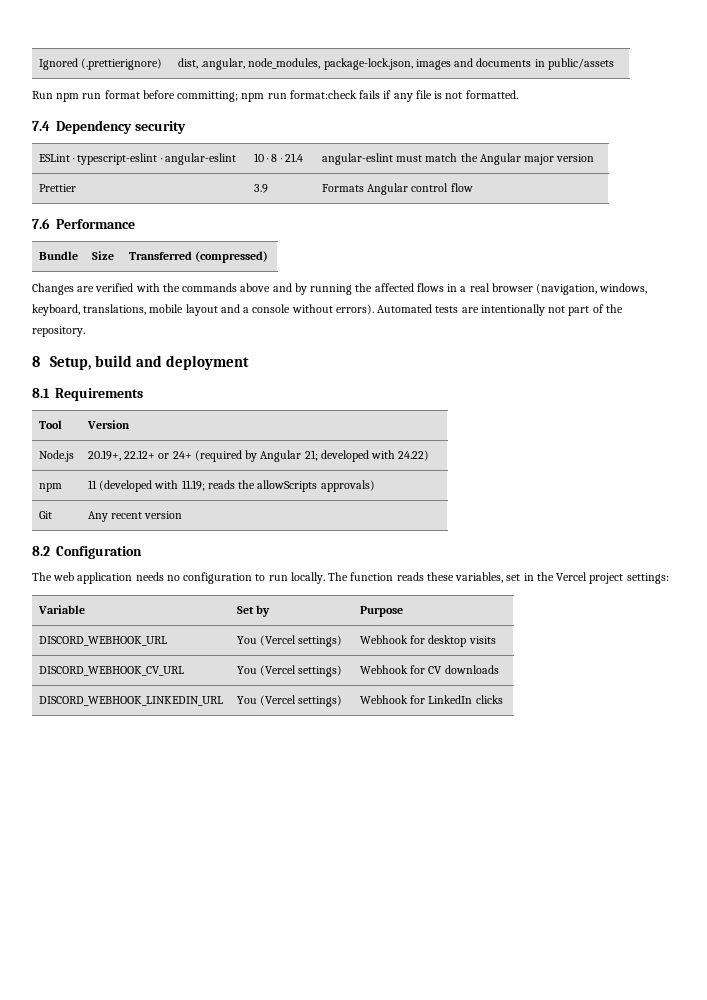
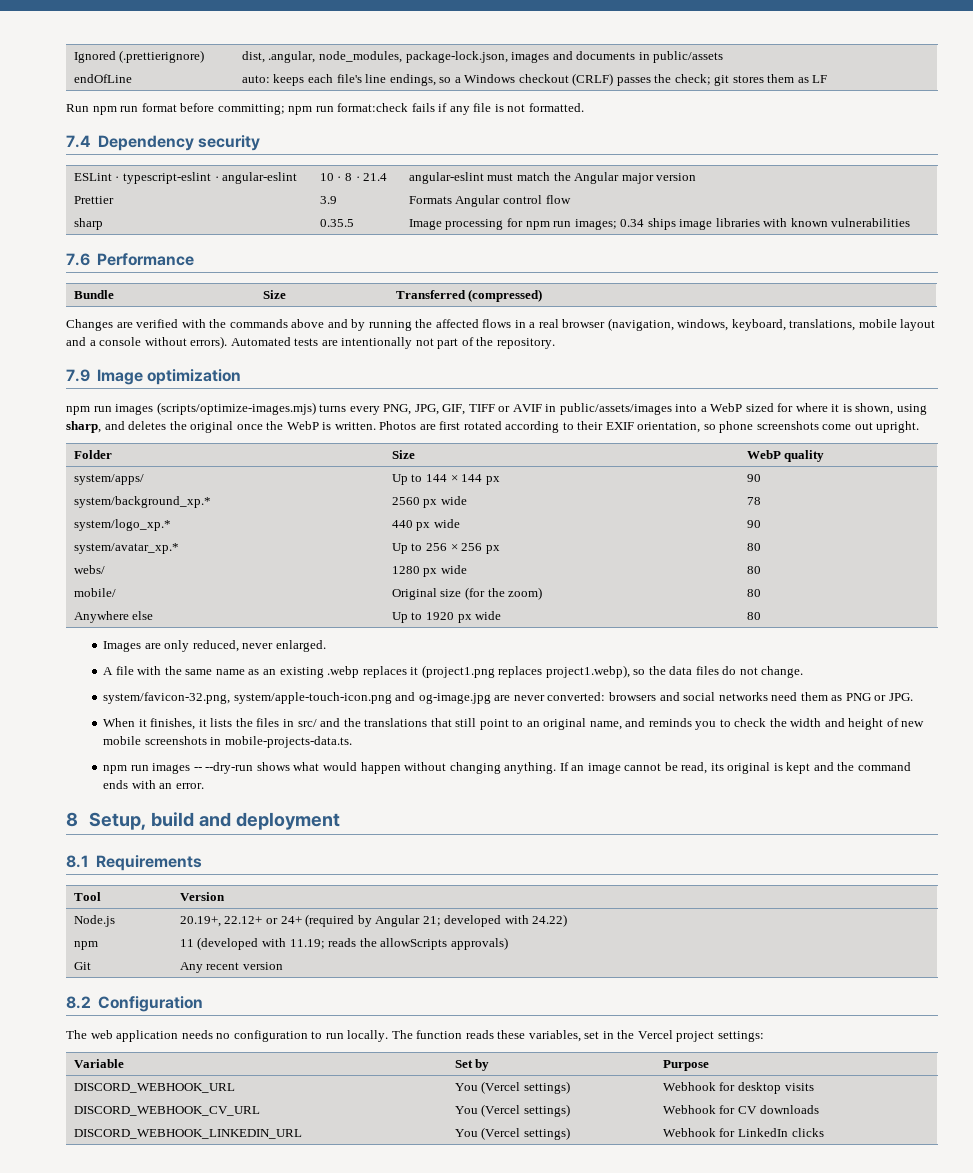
(614, 64) none -> [73,74,132,83] [241,73,828,86] // endOfLine | auto: keeps each file's line endings, so a Windows checkout (CRLF) passes the check; git stores them as LF
(473, 187) none -> [73,218,103,230] [319,219,354,227] [408,218,911,230] // sharp | 0.35.5 | Image processing for npm run images; 0.34 ships image libraries with known vulnerabilities
(85, 331) none -> [66,369,241,385] [66,402,927,415] [66,421,920,433] [73,450,112,459] [391,450,415,459] [746,450,825,462] [73,474,144,485] [391,474,500,485] [746,474,761,482] [73,496,211,508] [391,496,468,508] [746,497,761,505] [73,519,171,531] [391,519,461,531] [746,520,761,528] [73,543,179,554] [391,543,500,554] [746,543,761,551] [73,565,105,574] [391,565,468,577] [746,566,761,574] [73,588,116,597] [391,587,543,600] [746,589,761,597] [73,611,154,623] [391,611,502,623] [746,612,761,620] [103,640,326,652] [103,665,804,678] [103,692,913,704] [103,718,925,730] [103,736,352,748] [103,762,911,774] [103,780,204,789] // 7.9 Image optimization // npm run images (scripts/optimize-images.mjs) turns every PNG, JPG, GIF, TIFF or AVIF in public/assets/images into a WebP sized for where it is shown, using sharp, and deletes the original once the WebP is written. Photos are first rotated according to their EXIF orientation, so phone screenshots come out upright. // Folder | Size | WebP quality // system/apps/ | Up to 144 × 144 px | 90 // system/background_xp.* | 2560 px wide | 78 // system/logo_xp.* | 440 px wide | 90 // system/avatar_xp.* | Up to 256 × 256 px | 80 // webs/ | 1280 px wide | 80 // mobile/ | Original size (for the zoom) | 80 // Anywhere else | Up to 1920 px wide | 80 // Images are only reduced, never enlarged. // A file with the same name as an existing .webp replaces it (project1.png replaces project1.webp), so the data files do not change. // system/favicon-32.png, system/apple-touch-icon.png and og-image.jpg are never converted: browsers and social networks need them as PNG or JPG. // When it finishes, it lists the files in src/ and the translations that still point to an original name, and reminds you to check the width and height of new mobile screenshots in mobile-projects-data.ts. // npm run images -- --dry-run shows what would happen without changing anything. If an image cannot be read, its original is kept and the command ends with an error.

